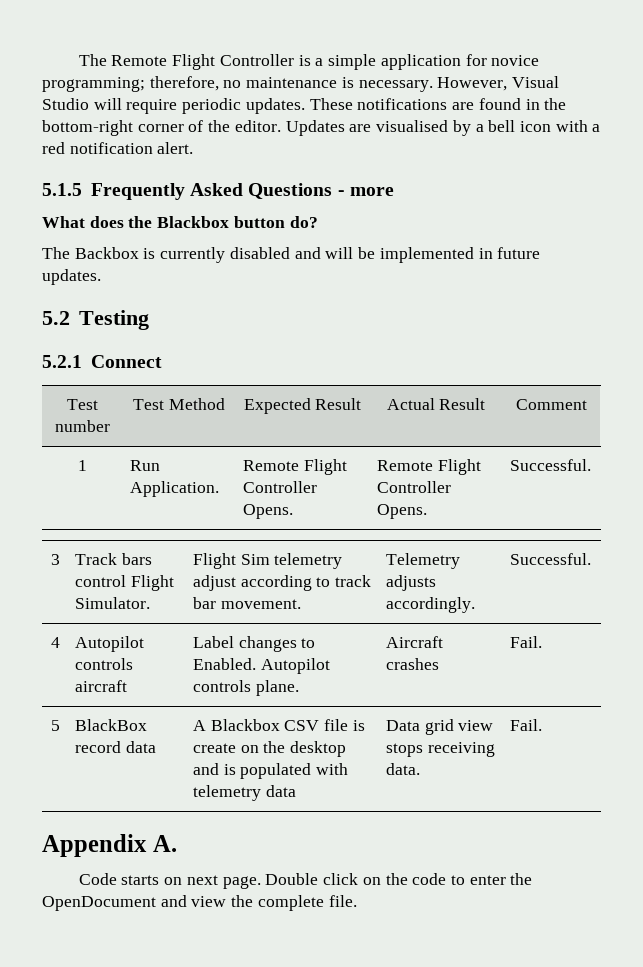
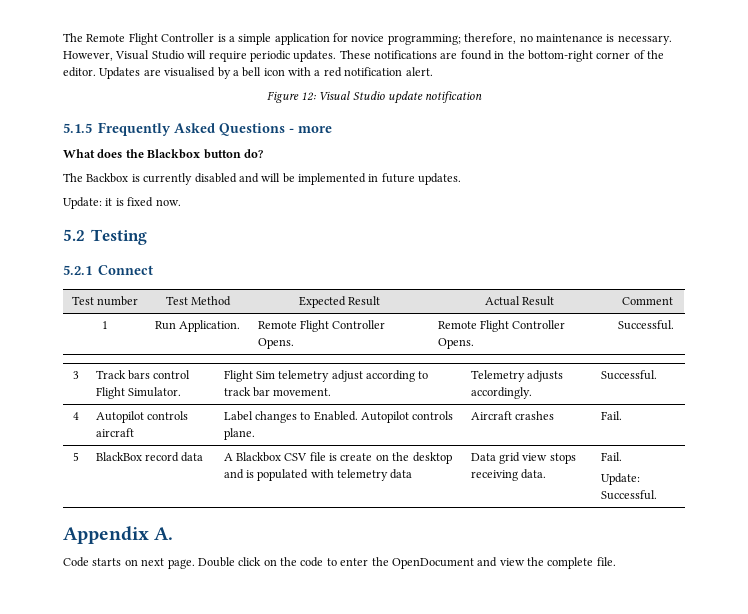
(194, 148) none -> [266,91,483,104] // Figure 12: Visual Studio update notification
(101, 277) none -> [63,197,181,209] // Update: it is fixed now.
(542, 725) none -> [600,473,640,485] [600,490,657,500] // Update: Successful.

